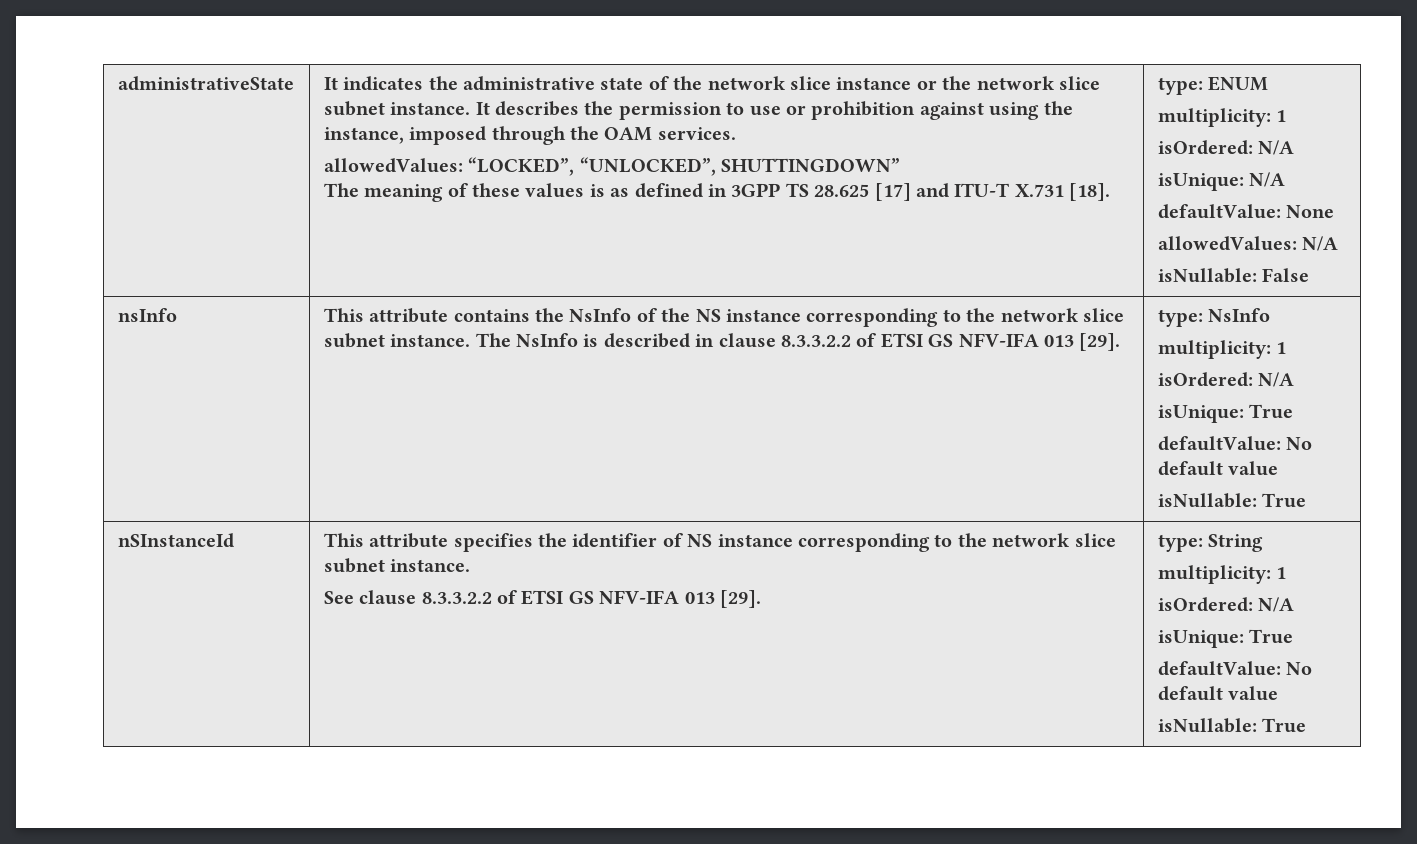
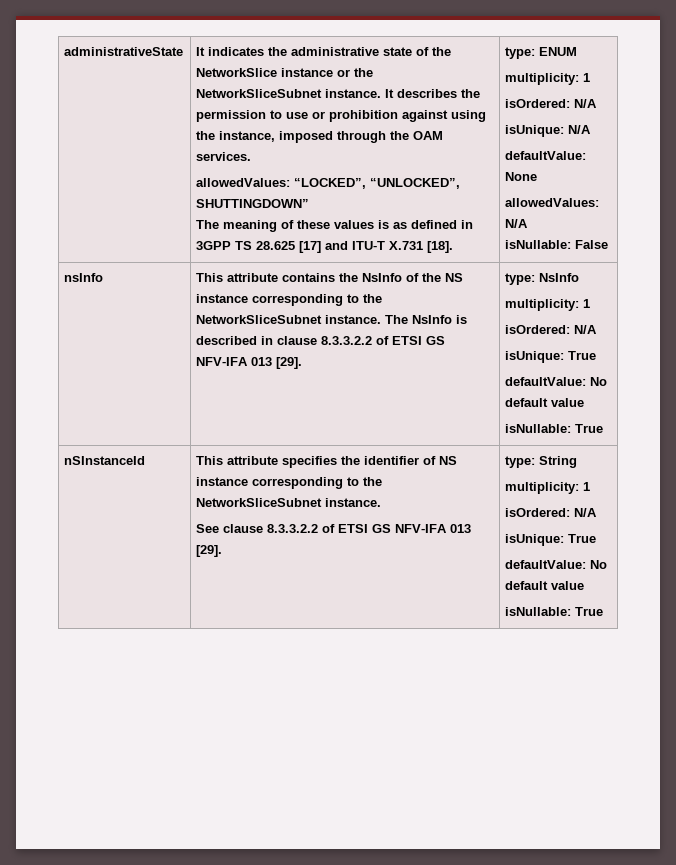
[707,76,832,90] network slice -> [196,68,278,77] NetworkSlice
[976,76,1101,90] [323,101,385,116] network slice subnet -> [196,89,323,98] NetworkSliceSubnet
[1000,308,1125,322] [323,333,385,348] network slice subnet -> [196,315,323,324] NetworkSliceSubnet
[992,533,1116,547] [323,558,385,573] network slice subnet -> [196,498,323,507] NetworkSliceSubnet

